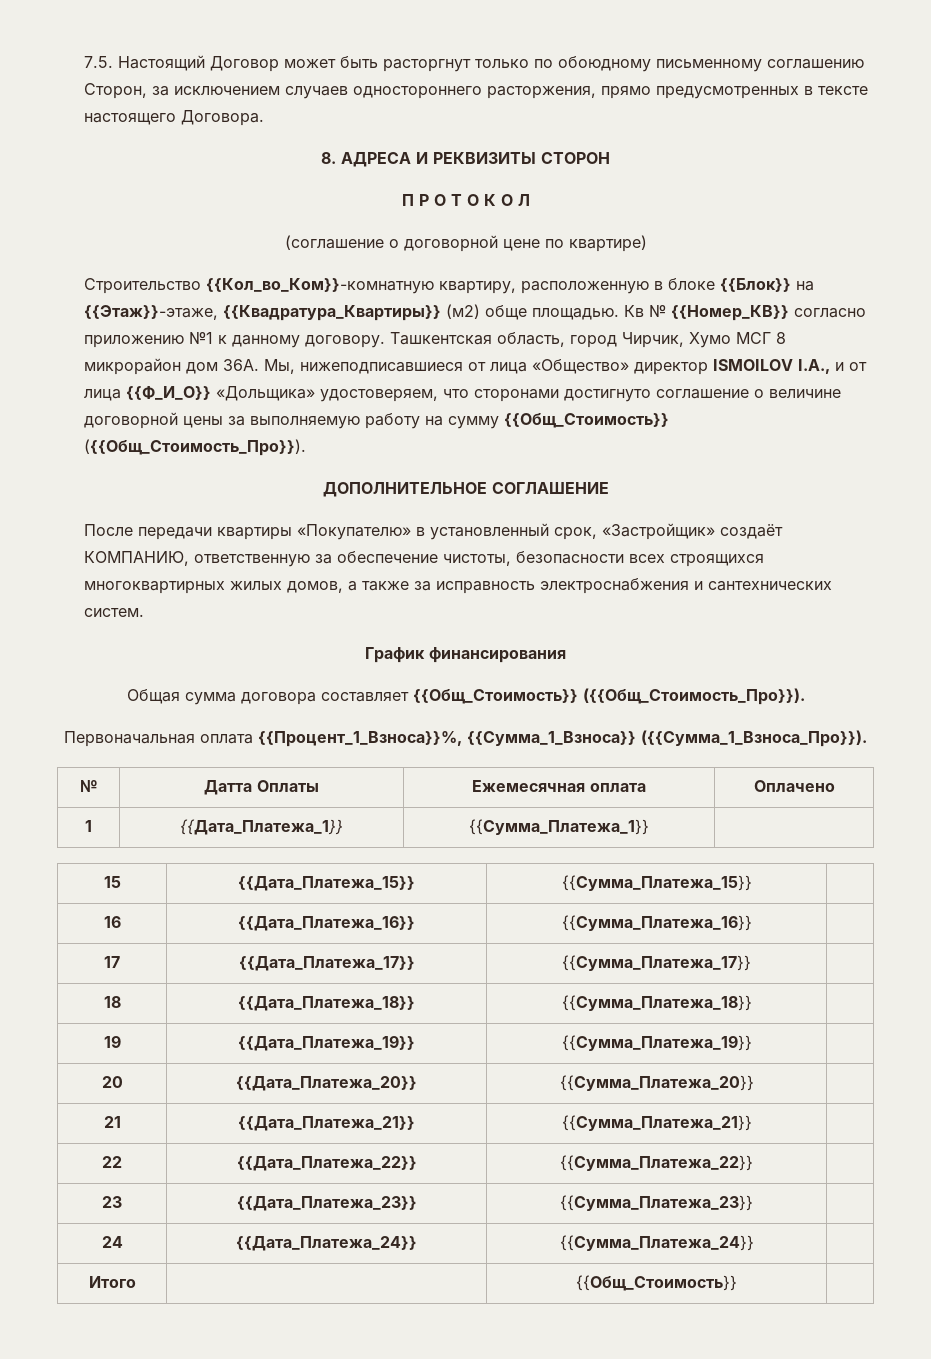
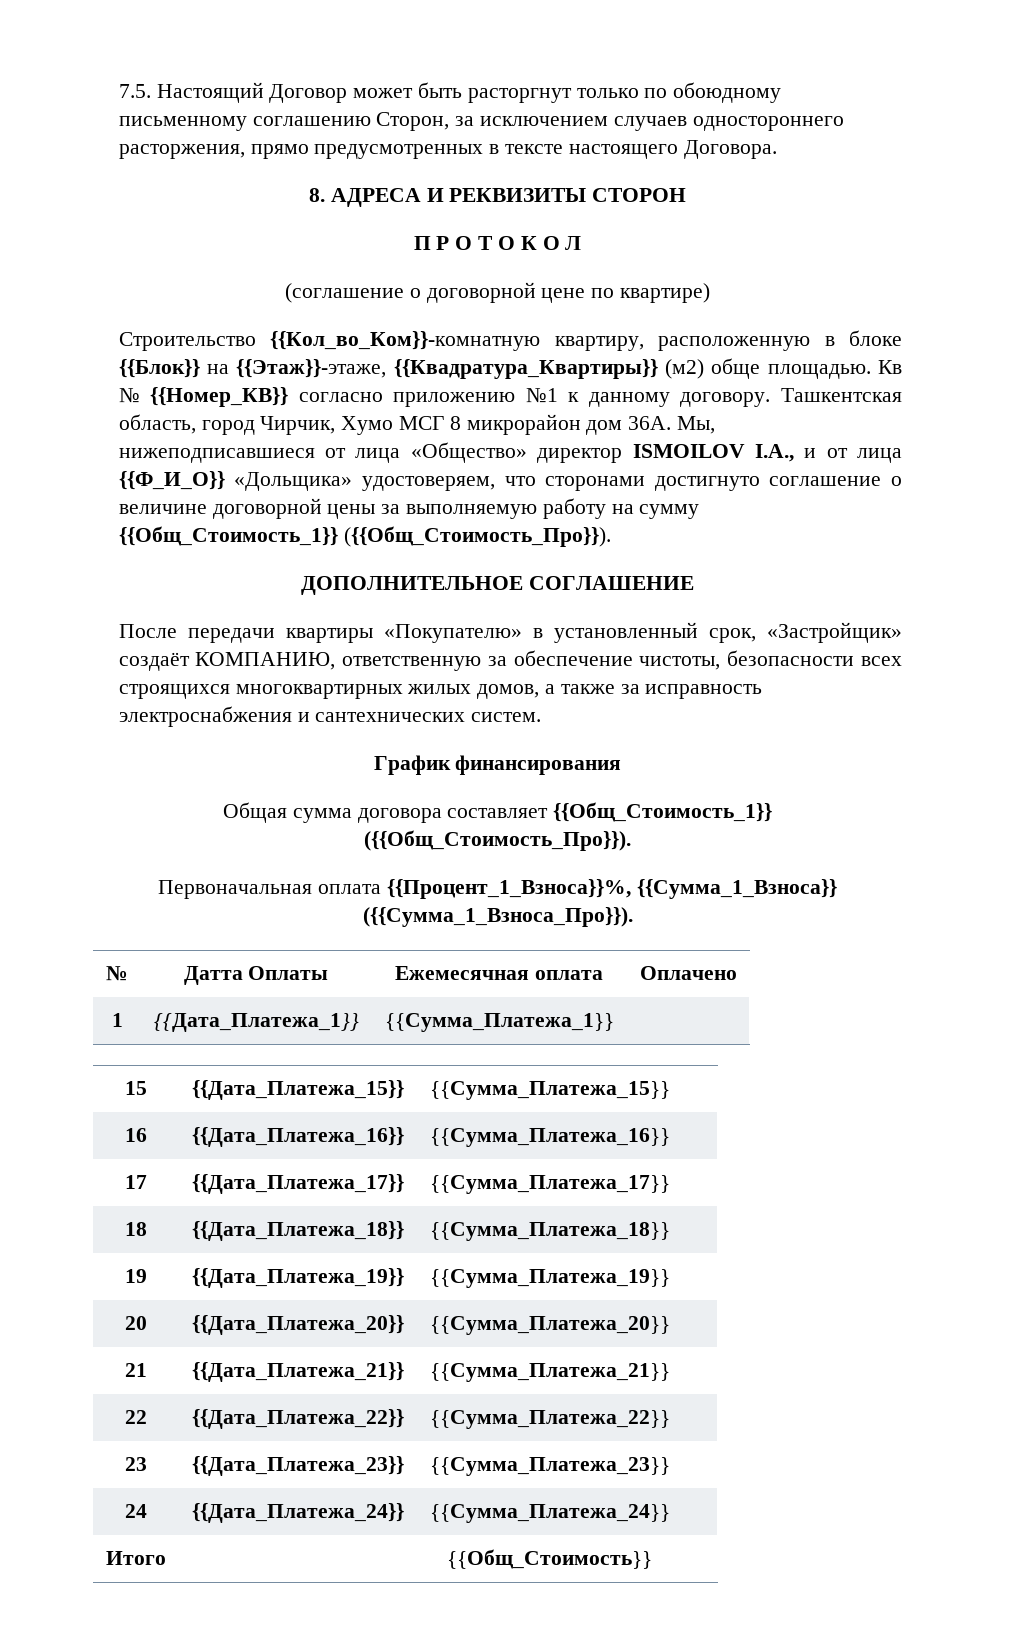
[504,413,670,428] {{Общ_Стоимость}} -> [118,526,338,546] {{Общ_Стоимость_1}}
[412,689,578,704] {{Общ_Стоимость}} -> [553,802,773,822] {{Общ_Стоимость_1}}

